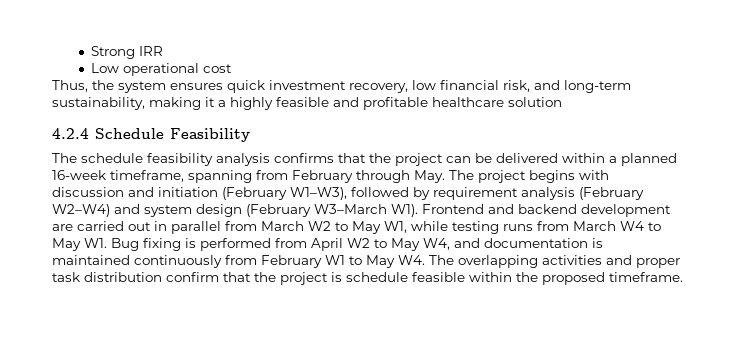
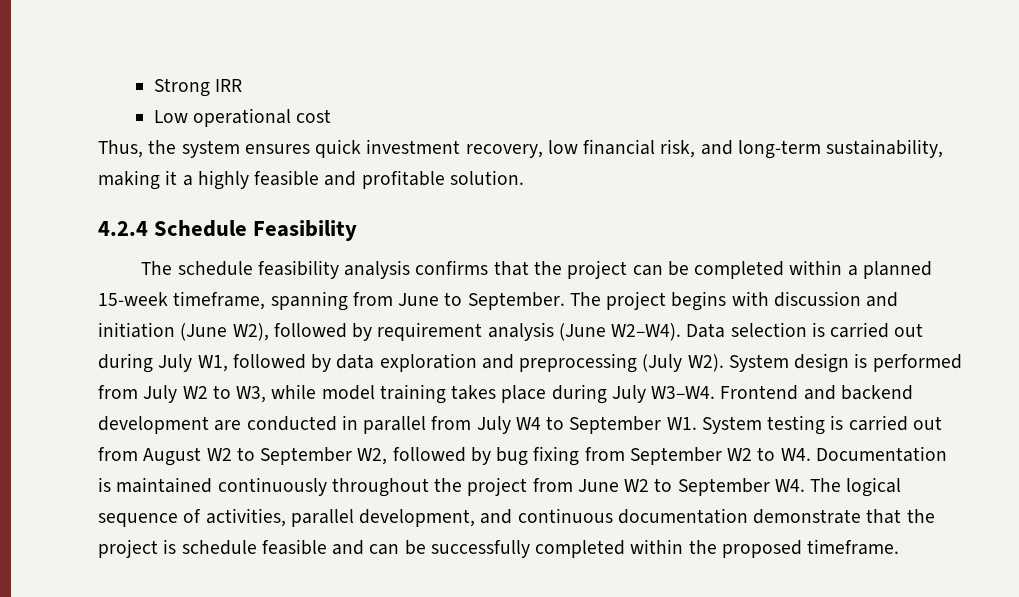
[432,97,562,107] healthcare solution -> [449,170,524,185] solution.
[496,153,558,163] delivered -> [694,261,785,279] completed
[52,170,106,180] 16-week -> [98,292,168,306] 15-week
[292,170,445,183] February through May. -> [398,292,565,310] June to September.
[222,187,347,200] (February W1–W3), -> [180,323,269,341] (June W2),
[579,187,644,200] [52,204,418,217] (February W2–W4) and system design (February W3–March W1). -> [558,322,924,341] [98,353,962,373] [98,384,716,404] (June W2–W4). Data selection is carried out during July W1, followed by data exploration and preprocessing (July W2). System design is performed from July W2 to W3, while model training takes place during July W3–W4.
[77,221,151,231] carried out -> [246,416,337,431] conducted
[261,221,661,234] [52,238,603,251] [52,255,680,268] [52,272,219,282] March W2 to May W1, while testing runs from March W4 to May W1. Bug fixing is performed from April W2 to May W4, and documentation is maintained continuously from February W1 to May W4. The overlapping activities and proper task distribution confirm -> [476,415,942,435] [98,446,947,466] [98,477,902,497] [98,508,862,527] July W4 to September W1. System testing is carried out from August W2 to September W2, followed by bug fixing from September W2 to W4. Documentation is maintained continuously throughout the project from June W2 to September W4. The logical sequence of activities, parallel development, and continuous documentation demonstrate
(465, 277) none -> [332,540,626,558] and can be successfully completed

